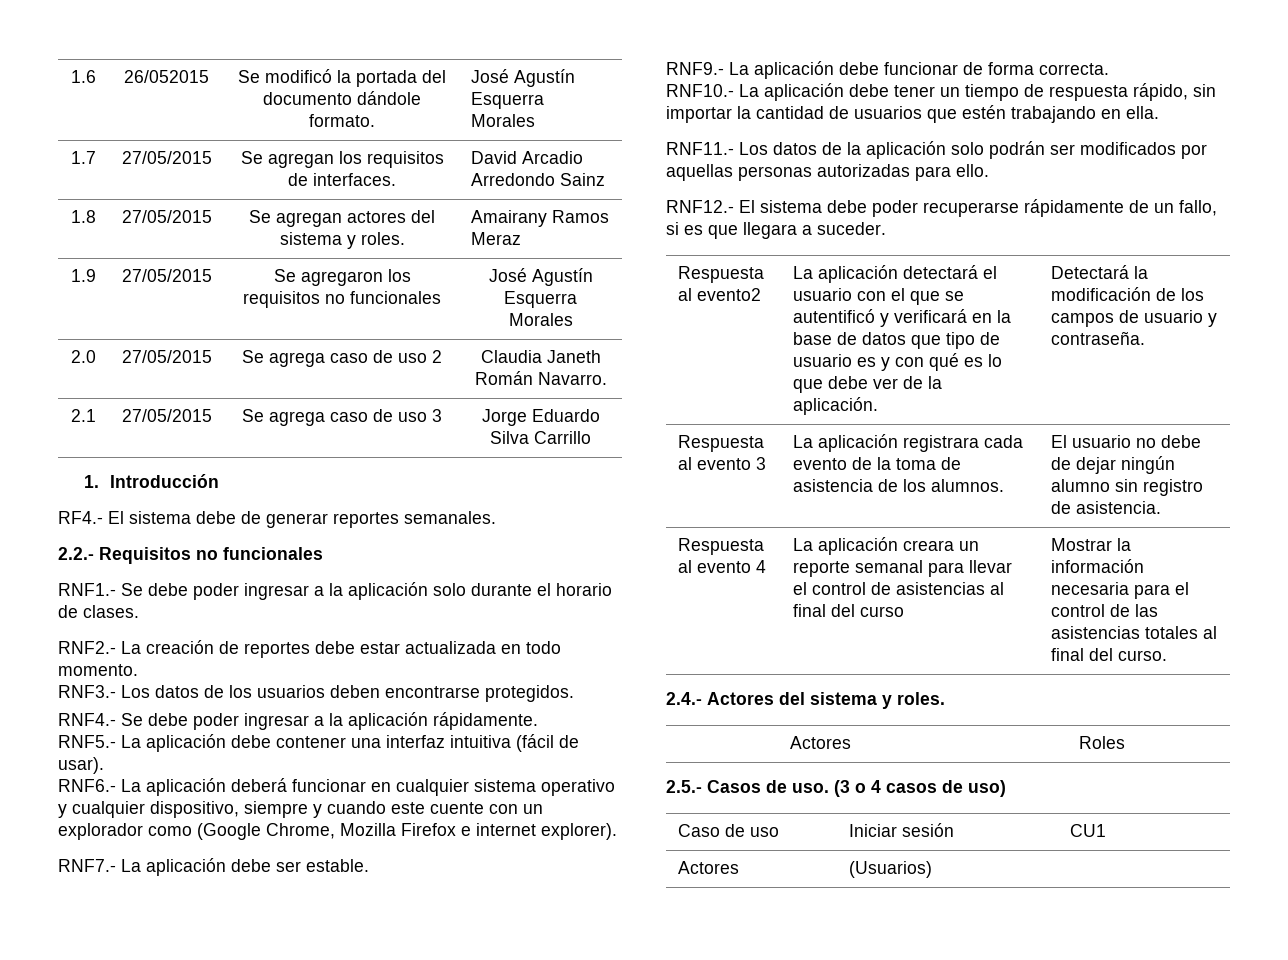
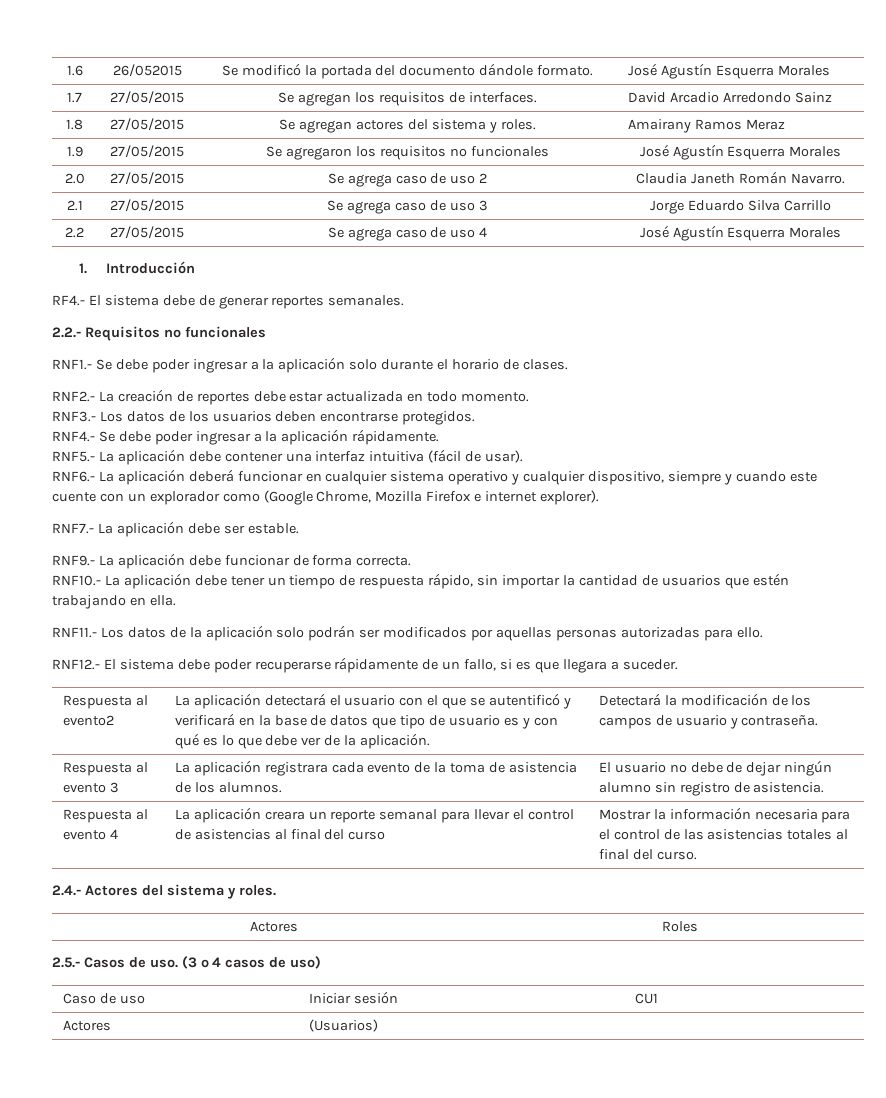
(591, 437) none -> [65,227,84,238] [110,226,184,239] [327,227,488,241] [639,225,842,241] // 2.2 | 27/05/2015 | Se agrega caso de uso 4 | José Agustín Esquerra Morales

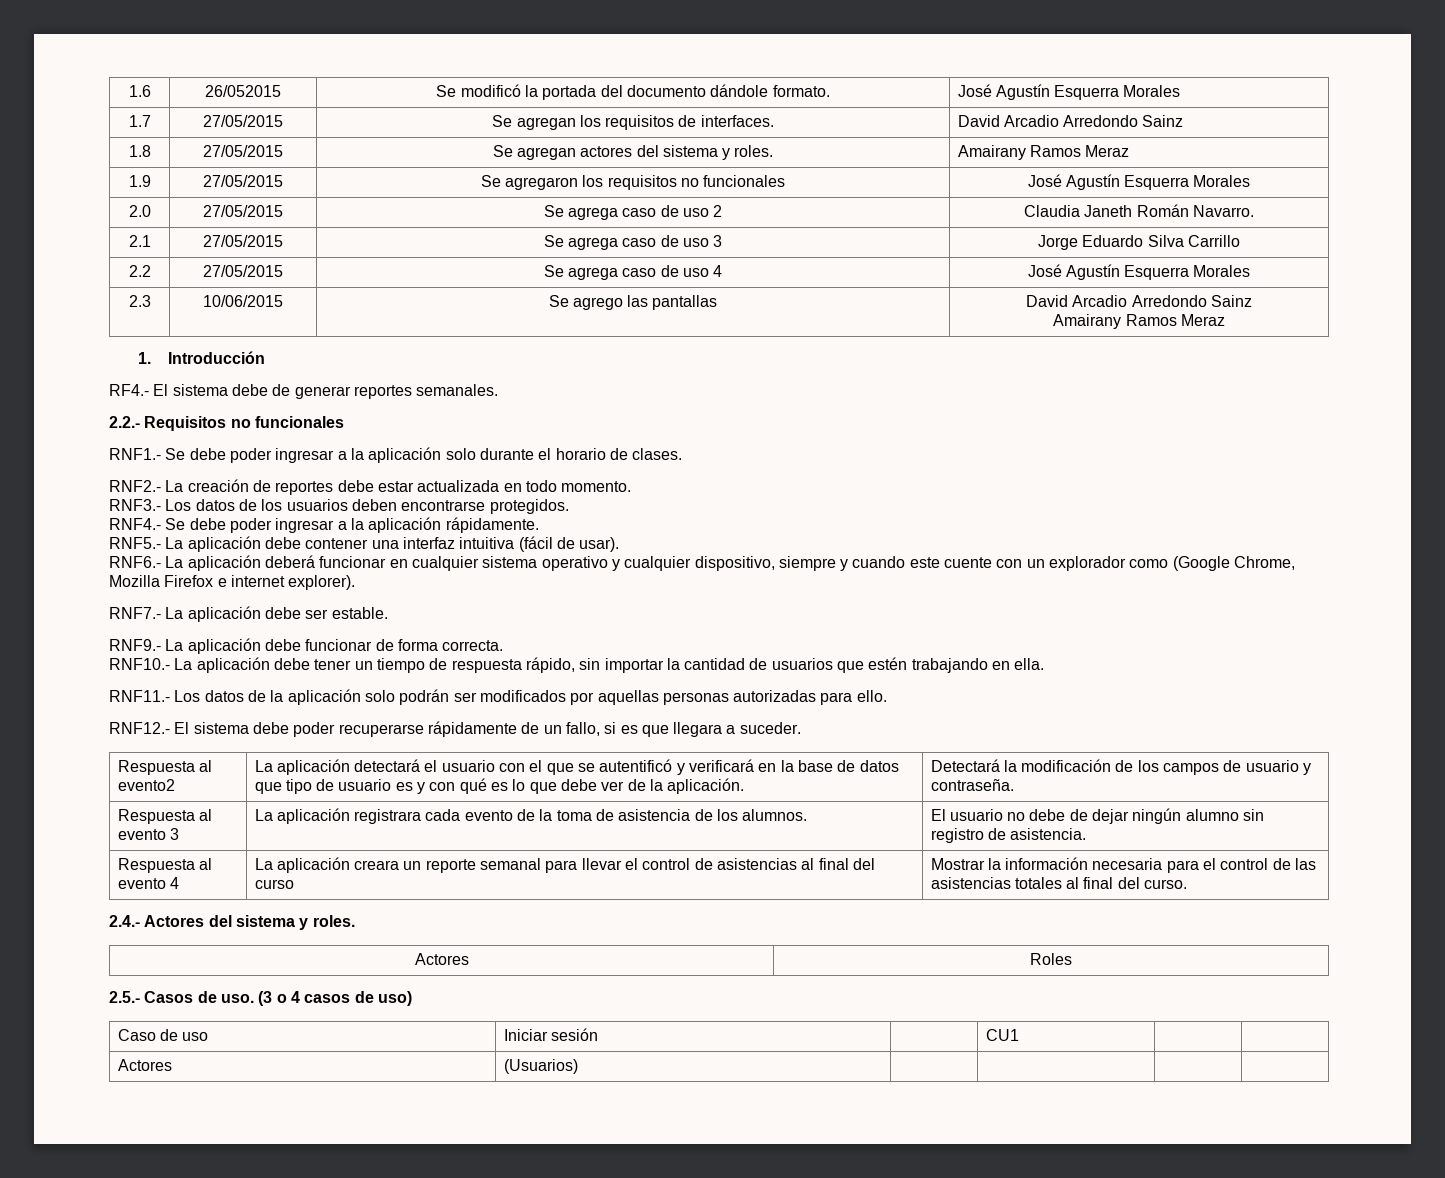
(842, 232) none -> [128,295,151,307] [203,295,283,307] [548,295,718,310] [1026,295,1252,307] [1053,314,1225,329] // 2.3 | 10/06/2015 | Se agrego las pantallas | David Arcadio Arredondo Sainz // Amairany Ramos Meraz

